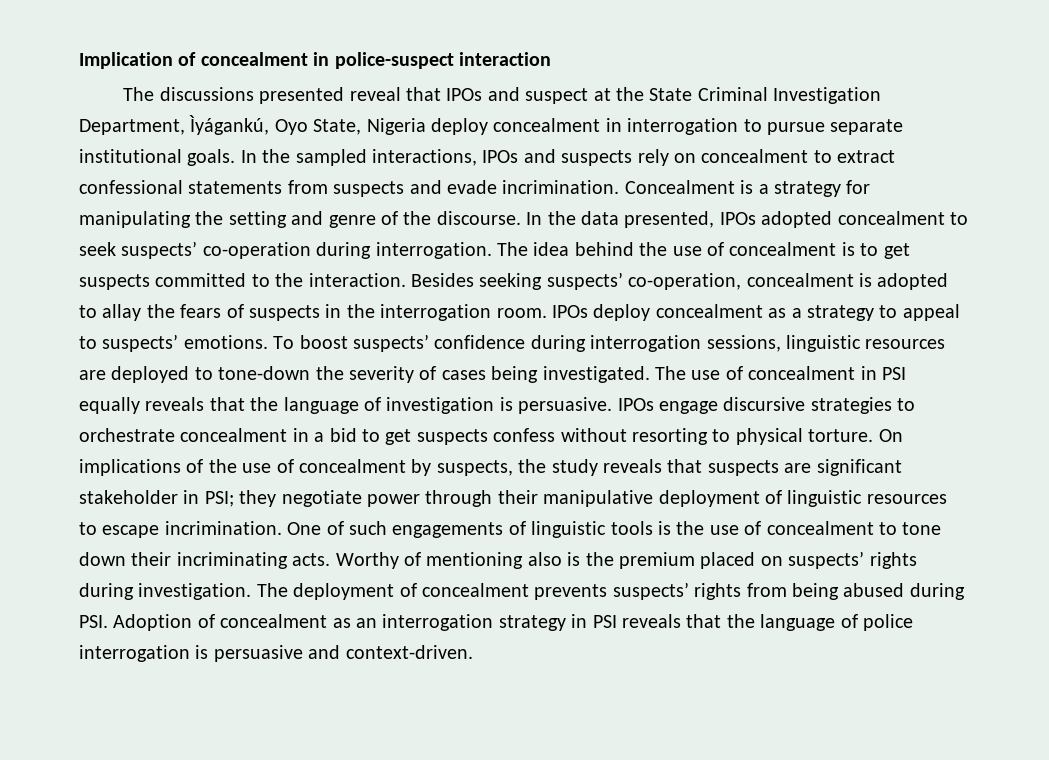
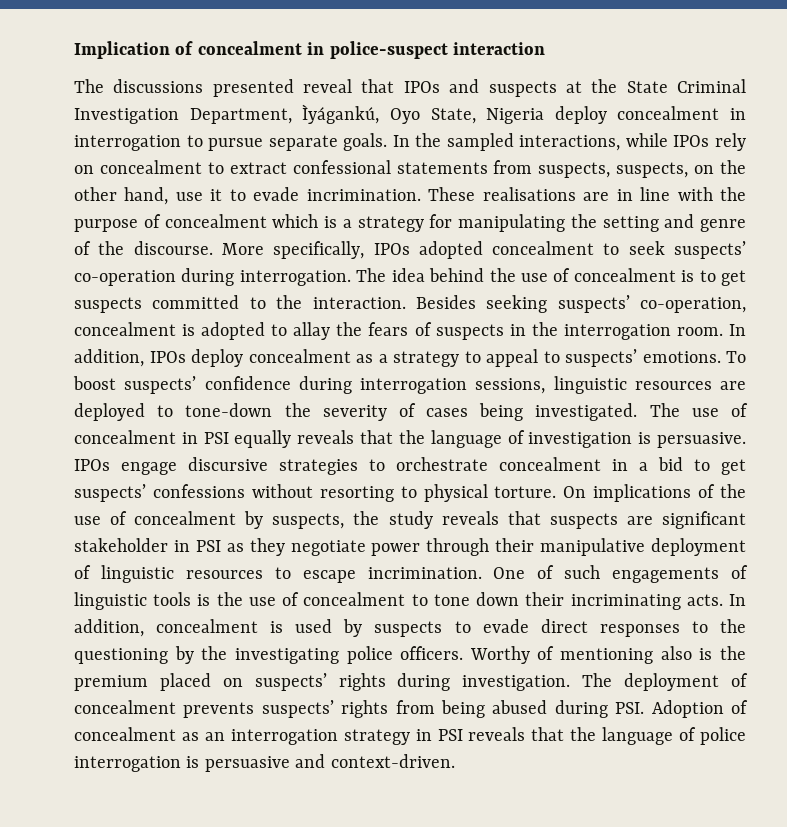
[525,88,589,104] suspect -> [488,81,557,97] suspects
[79,149,182,163] institutional -> (338, 143) none
[482,149,633,166] IPOs and suspects -> [625,133,710,147] while IPOs
[333,180,735,197] suspects and evade incrimination. Concealment -> [538,160,746,178] [74,187,746,205] [74,214,319,232] suspects, suspects, on the other hand, use it to evade incrimination. These realisations are in line with the purpose of concealment which
[526,211,715,228] In the data presented, -> [221,241,365,259] More specifically,
(547, 313) none -> [729,324,747,336] [74,349,144,367] In addition,
[416,428,556,445] suspects confess -> [74,484,245,502] suspects’ confessions
[204,491,234,507] PSI; -> [195,540,244,552] PSI as
(331, 559) none -> [729,594,746,606] [74,619,747,637] [74,646,464,664] In addition, concealment is used by suspects to evade direct responses to the questioning by the investigating police officers.

